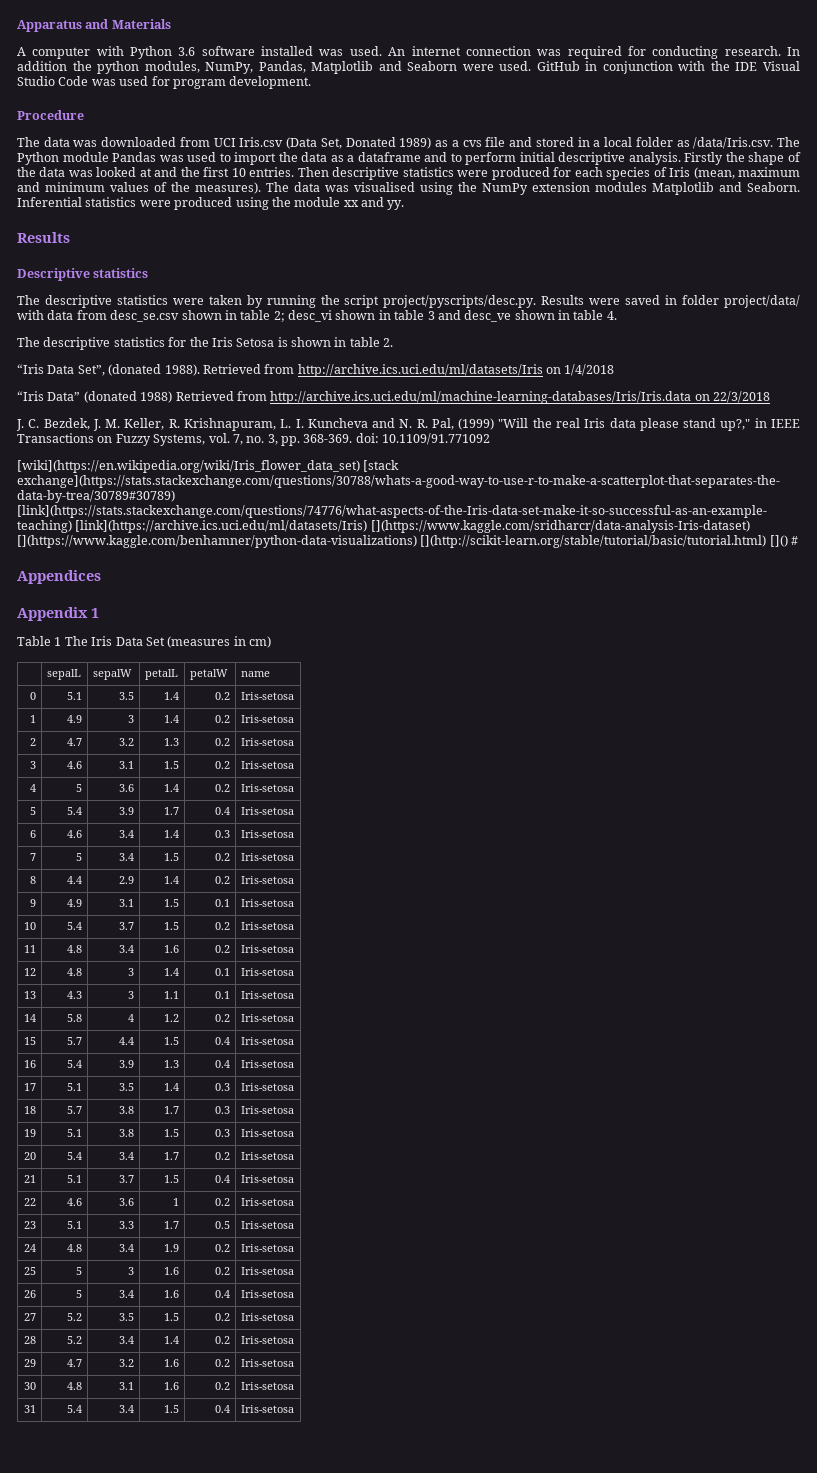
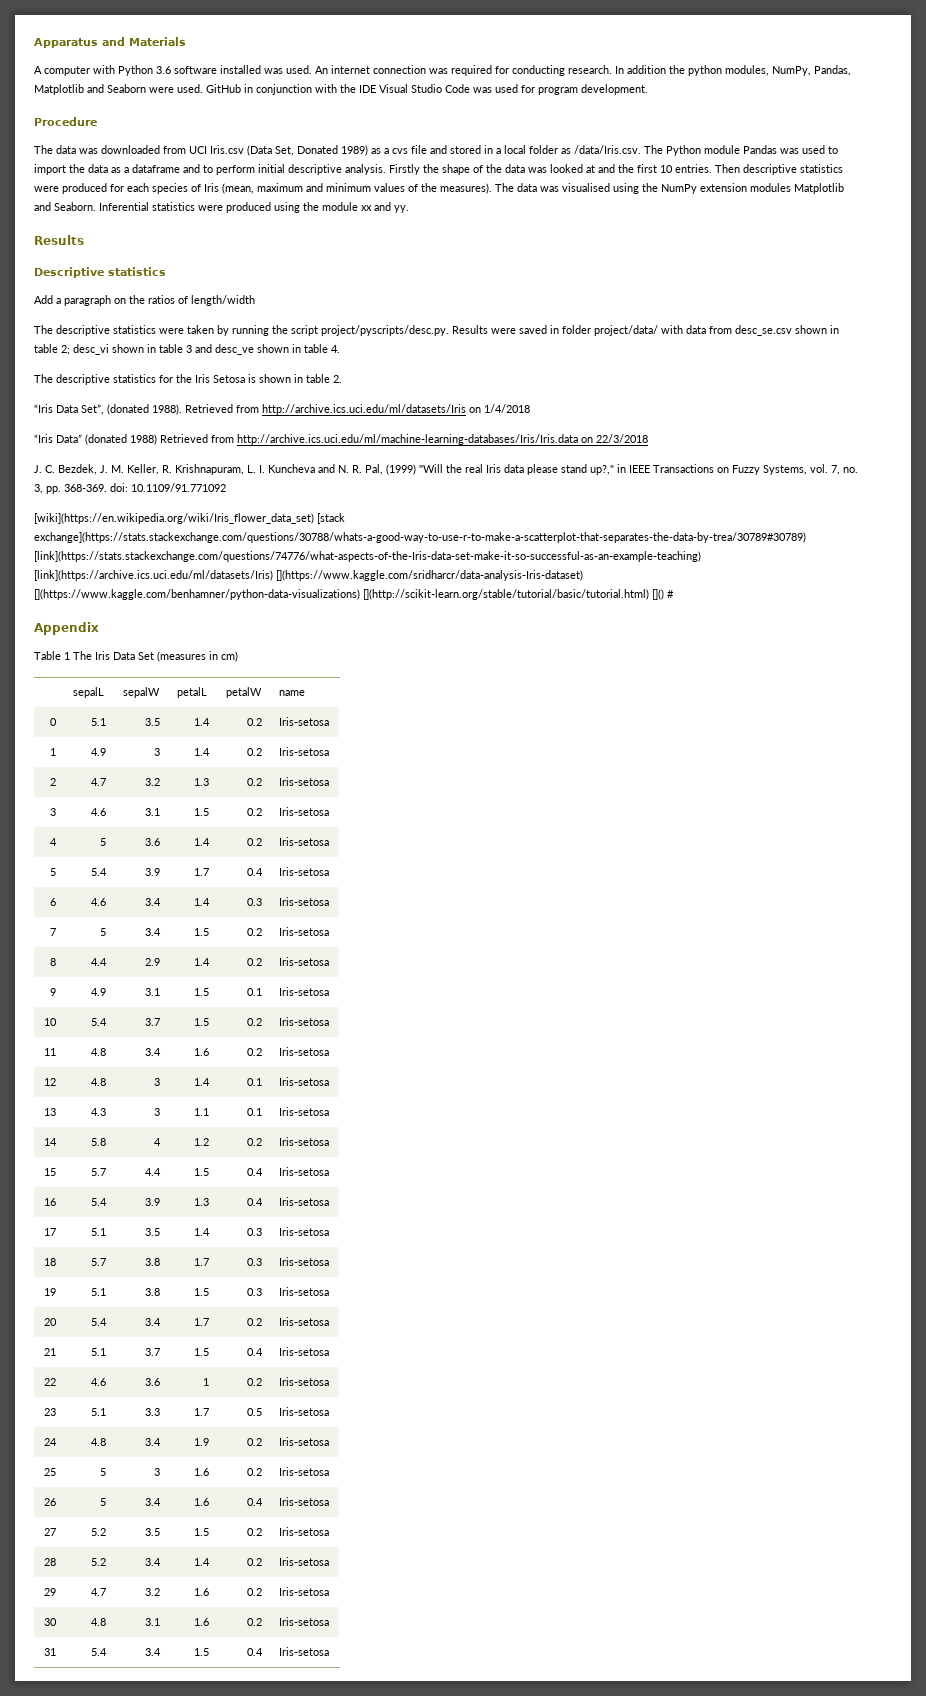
(149, 273) none -> [34,295,255,306] // Add a paragraph on the ratios of length/width
[17,570,101,584] // Appendices -> (674, 594) none
[91,608,99,618] 1 -> (99, 628) none

